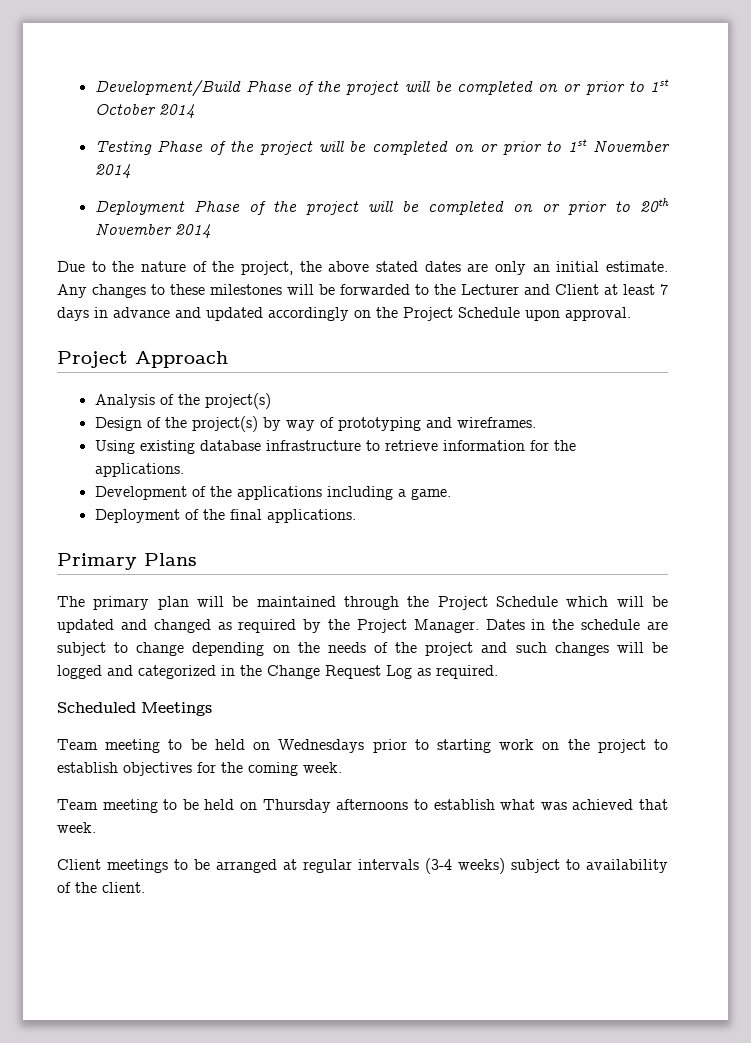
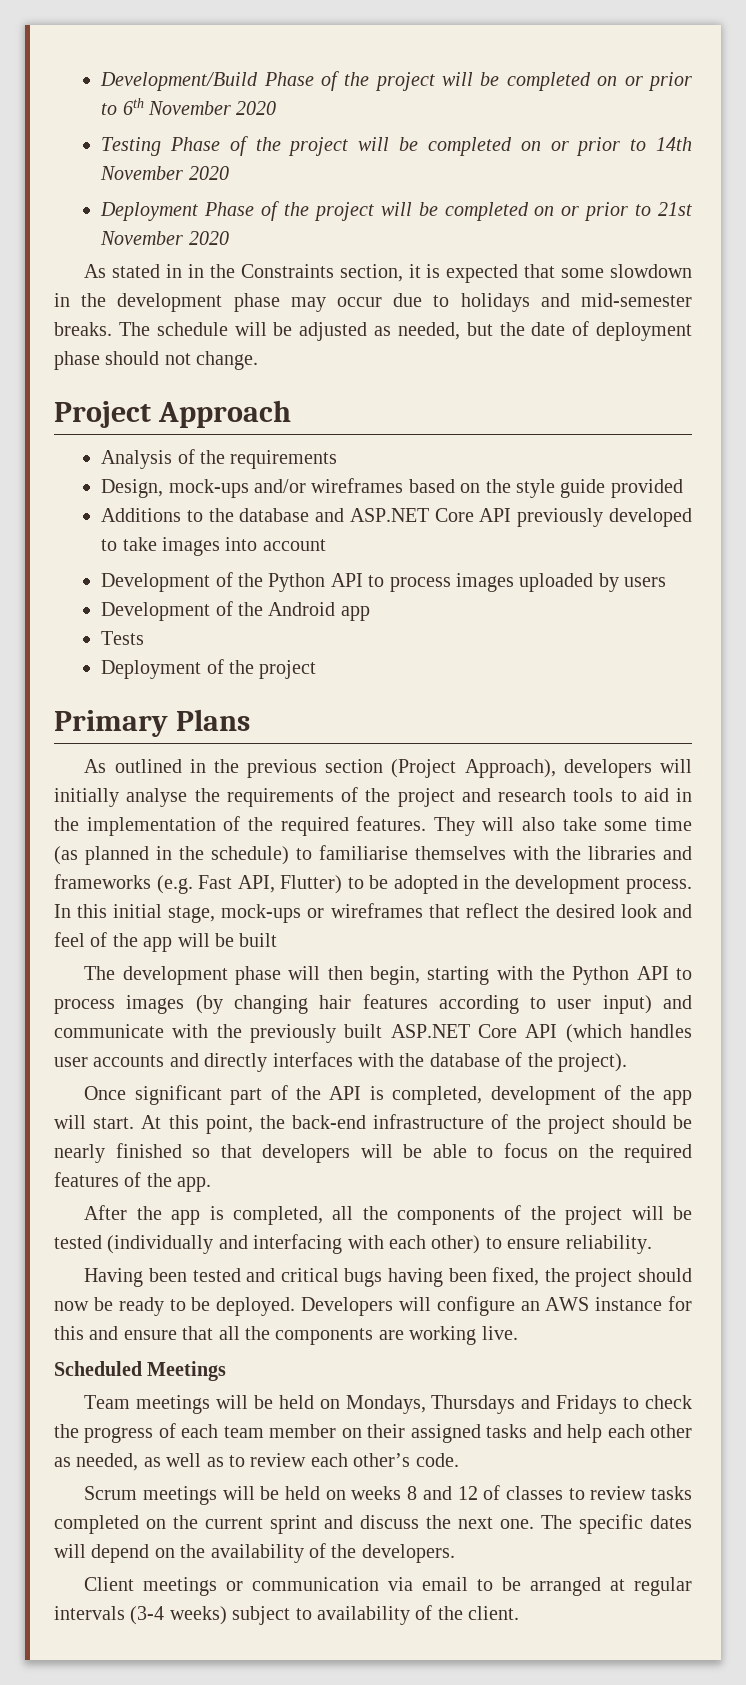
[650,78,669,92] [94,104,195,119] 1st October 2014 -> [122,98,277,115] 6th November 2020
[568,138,670,152] [94,164,131,179] 1st November 2014 -> [656,137,693,151] [100,166,229,180] 14th November 2020
[639,198,669,212] [94,223,211,239] [57,261,669,275] [57,284,668,298] [57,307,631,321] 20th November 2014 // Due to the nature of the project, the above stated dates are only an initial estimate. Any changes to these milestones will be forwarded to the Lecturer and Client at least 7 days in advance and updated accordingly on the Project Schedule upon approval. -> [658,202,693,216] [100,231,229,245] [84,264,692,283] [54,293,692,312] [54,321,692,341] [54,351,259,370] 21st November 2020 // As stated in in the Constraints section, it is expected that some slowdown in the development phase may occur due to holidays and mid-semester breaks. The schedule will be adjusted as needed, but the date of deployment phase should not change.
[204,393,271,409] [94,416,536,432] [94,440,576,454] [94,463,184,477] [94,486,451,500] project(s) // Design of the project(s) by way of prototyping and wireframes. // Using existing database infrastructure to retrieve information for the applications. // Development of the applications including a game. -> [230,450,338,469] [101,478,683,498] [101,508,693,527] [101,537,326,556] [101,572,667,592] [101,601,370,621] [101,631,145,645] requirements // Design, mock-ups and/or wireframes based on the style guide provided // Additions to the database and ASP.NET Core API previously developed to take images into account // Development of the Python API to process images uploaded by users // Development of the Android app // Tests
[229,509,356,523] final applications. -> [259,660,317,679] project
[57,596,668,610] [57,619,668,633] [57,642,668,656] [57,665,498,679] The primary plan will be maintained through the Project Schedule which will be updated and changed as required by the Project Manager. Dates in the schedule are subject to change depending on the needs of the project and such changes will be logged and categorized in the Change Request Log as required. -> [84,759,692,778] [54,787,692,807] [54,816,692,836] [54,845,692,865] [54,874,693,894] [54,903,692,923] [54,932,278,952] [84,966,692,985] [54,994,692,1014] [54,1024,692,1043] [54,1052,627,1072] [84,1085,693,1105] [54,1114,692,1134] [54,1143,692,1163] [54,1172,212,1192] [84,1205,692,1225] [54,1234,652,1254] [84,1267,692,1287] [54,1296,692,1316] [54,1326,518,1345] As outlined in the previous section (Project Approach), developers will initially analyse the requirements of the project and research tools to aid in the implementation of the required features. They will also take some time (as planned in the schedule) to familiarise themselves with the libraries and frameworks (e.g. Fast API, Flutter) to be adopted in the development process. In this initial stage, mock-ups or wireframes that reflect the desired look and feel of the app will be built // The development phase will then begin, starting with the Python API to process images (by changing hair features according to user input) and communicate with the previously built ASP.NET Core API (which handles user accounts and directly interfaces with the database of the project). // Once significant part of the API is completed, development of the app will start. At this point, the back-end infrastructure of the project should be nearly finished so that developers will be able to focus on the required features of the app. // After the app is completed, all the components of the project will be tested (individually and interfacing with each other) to ensure reliability. // Having been tested and critical bugs having been fixed, the project should now be ready to be deployed. Developers will configure an AWS instance for this and ensure that all the components are working live.
[105,739,668,753] [57,762,342,776] [57,799,669,813] [57,822,96,833] [57,859,168,873] meeting to be held on Wednesdays prior to starting work on the project to establish objectives for the coming week. // Team meeting to be held on Thursday afternoons to establish what was achieved that week. // Client meetings -> [136,1395,692,1414] [54,1423,692,1443] [54,1453,459,1471] [84,1485,692,1505] [54,1514,692,1534] [54,1543,455,1563] [84,1577,469,1596] meetings will be held on Mondays, Thursdays and Fridays to check the progress of each team member on their assigned tasks and help each other as needed, as well as to review each other’s code. // Scrum meetings will be held on weeks 8 and 12 of classes to review tasks completed on the current sprint and discuss the next one. The specific dates will depend on the availability of the developers. // Client meetings or communication via email

